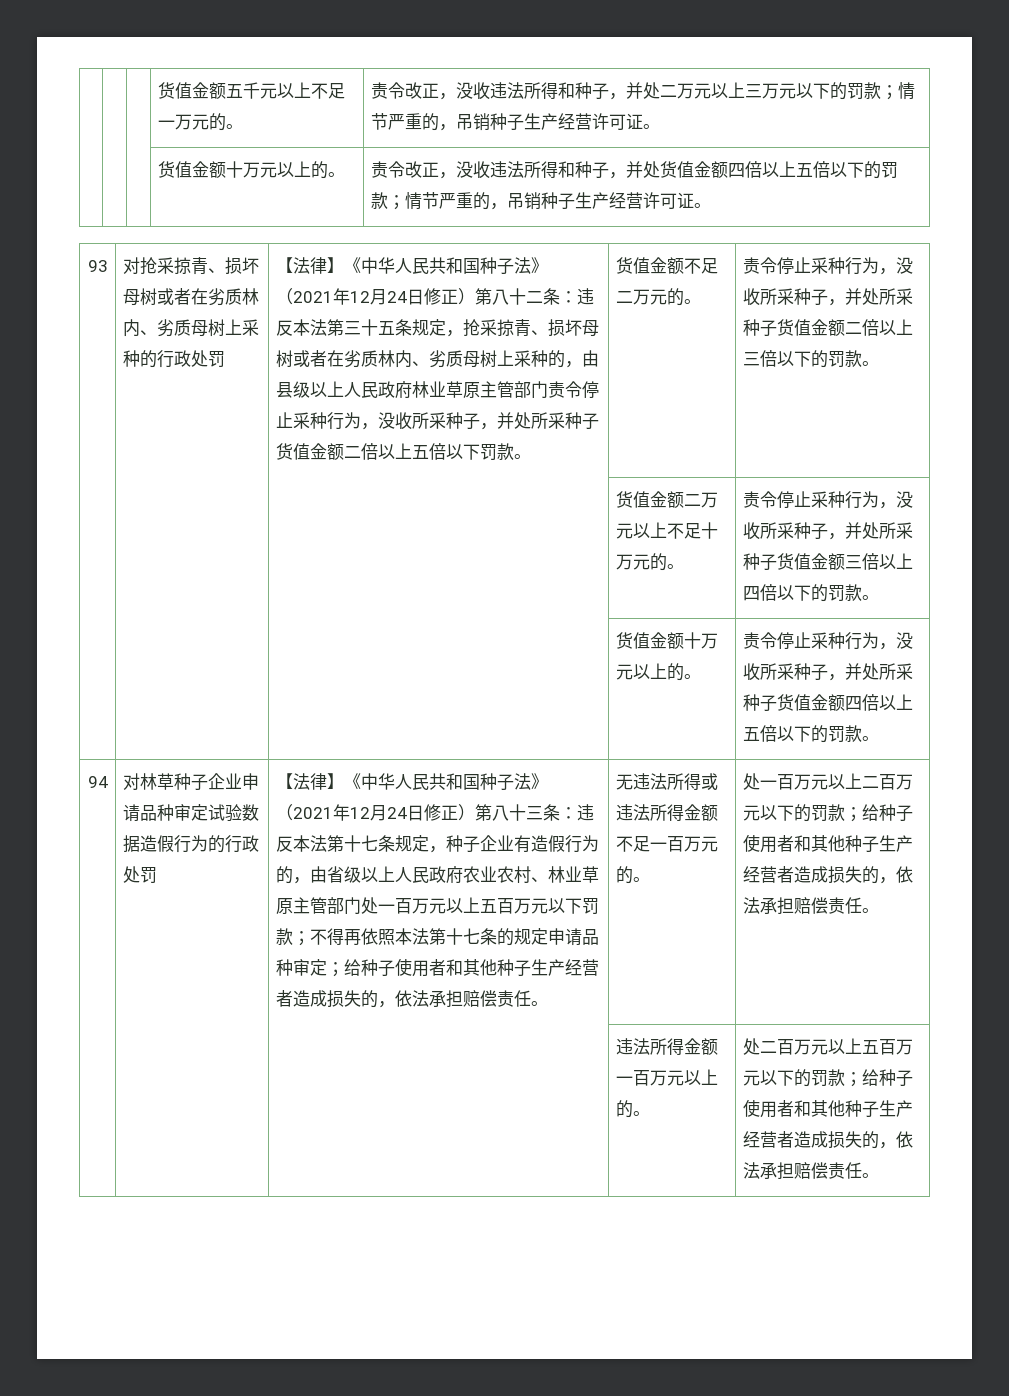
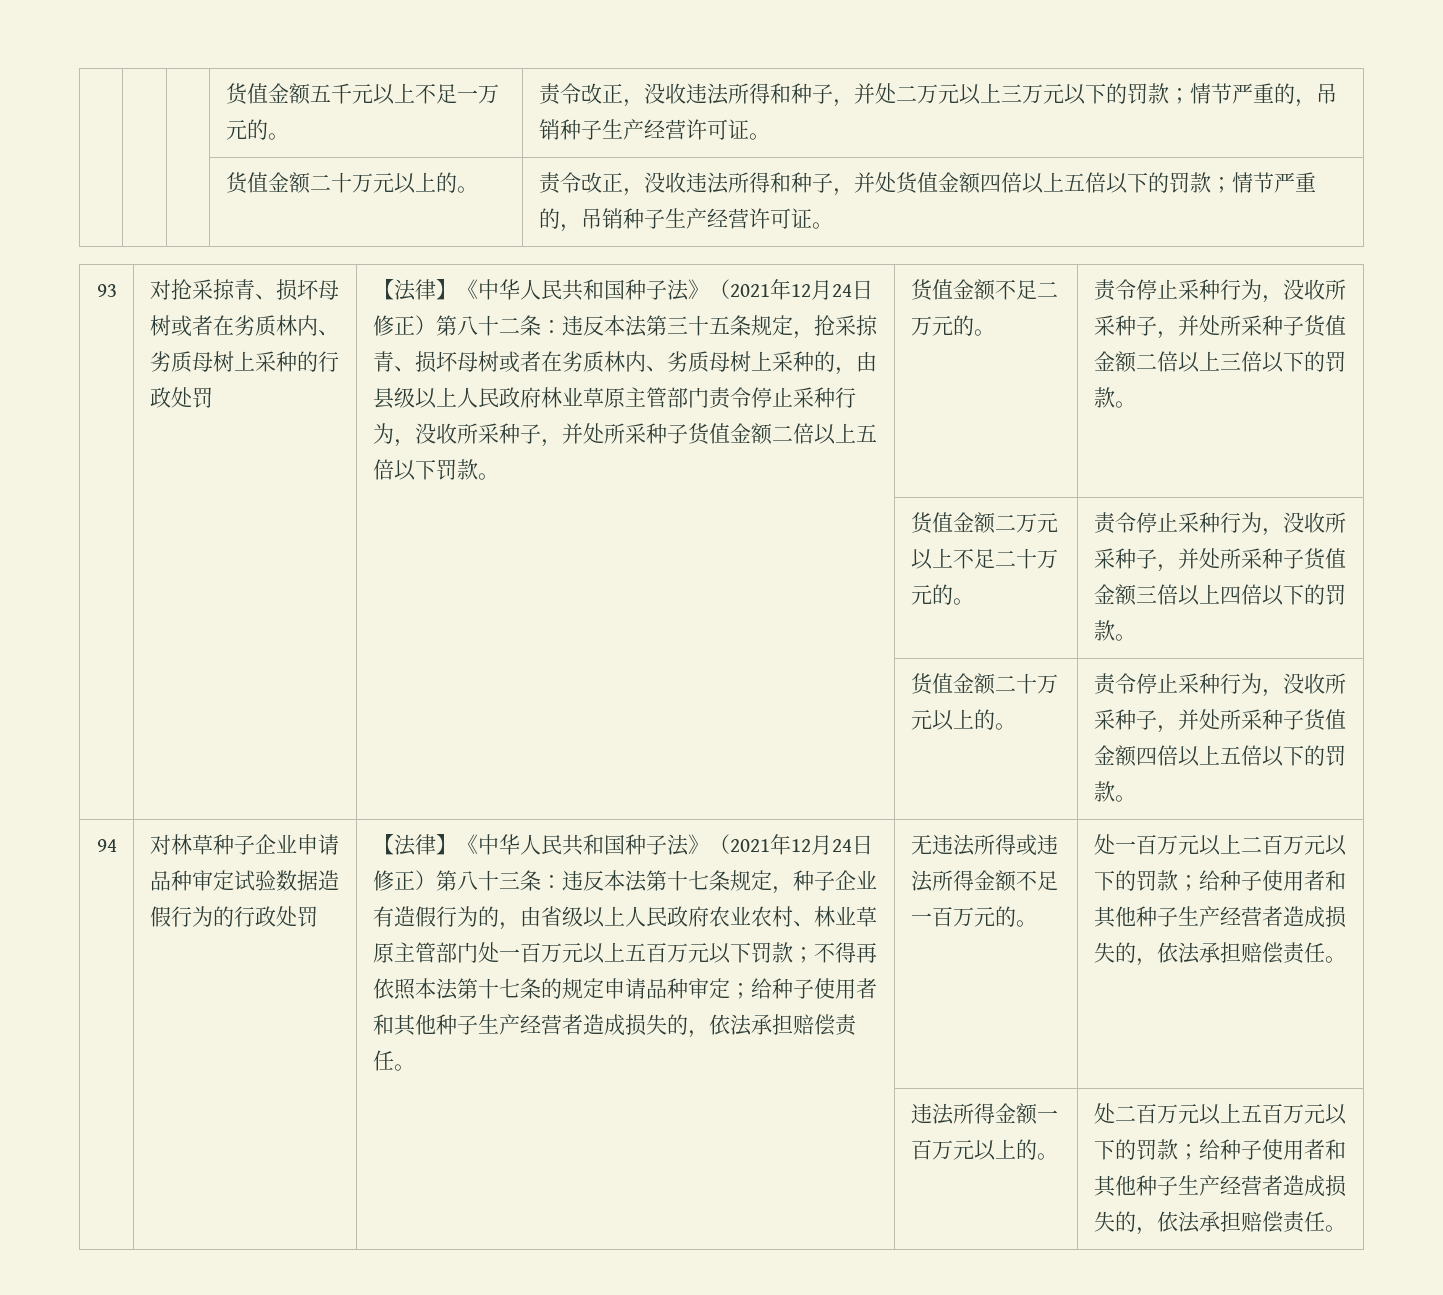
(226, 169) none -> [309,174,331,190] 二
(701, 531) none -> [994,550,1016,566] 二
(684, 640) none -> [994,675,1016,691] 二

